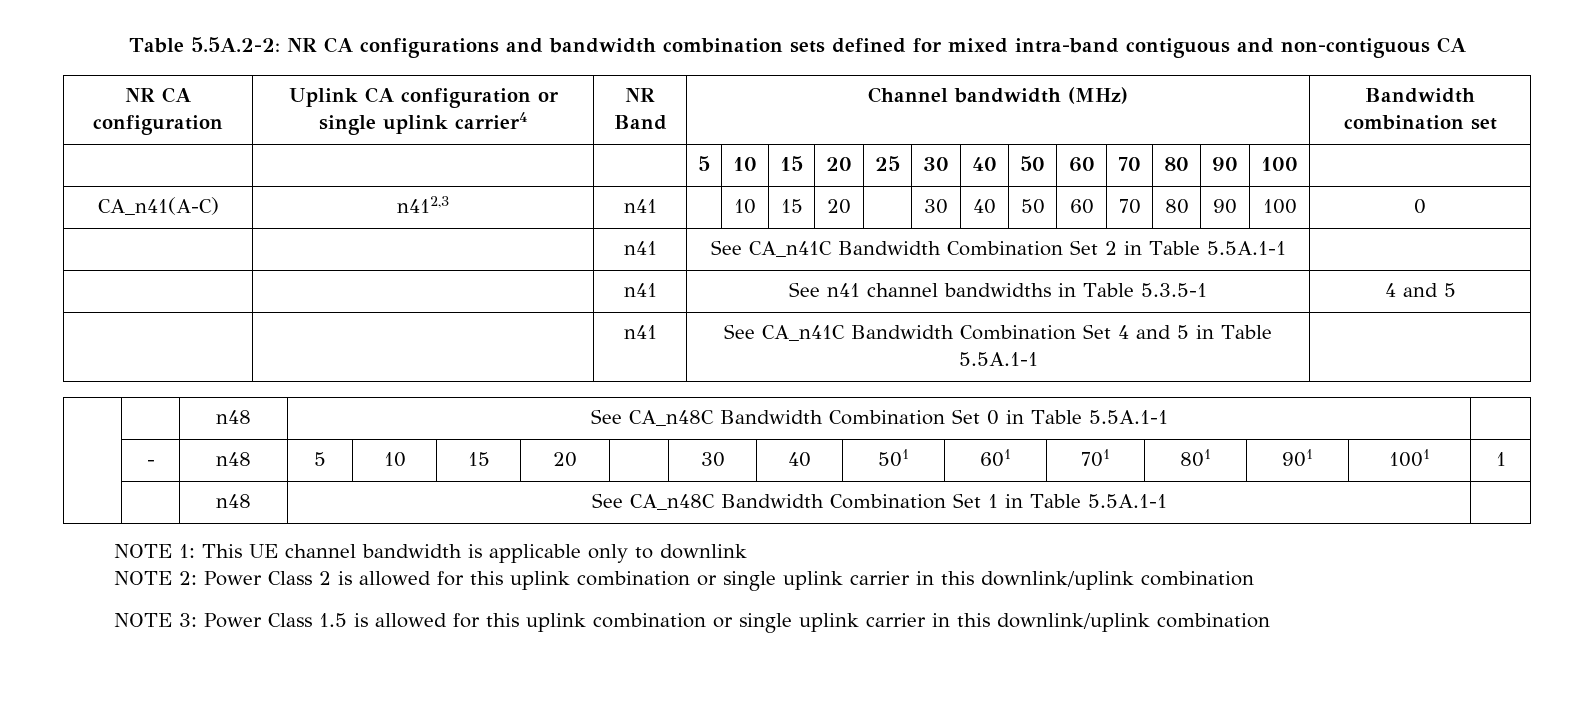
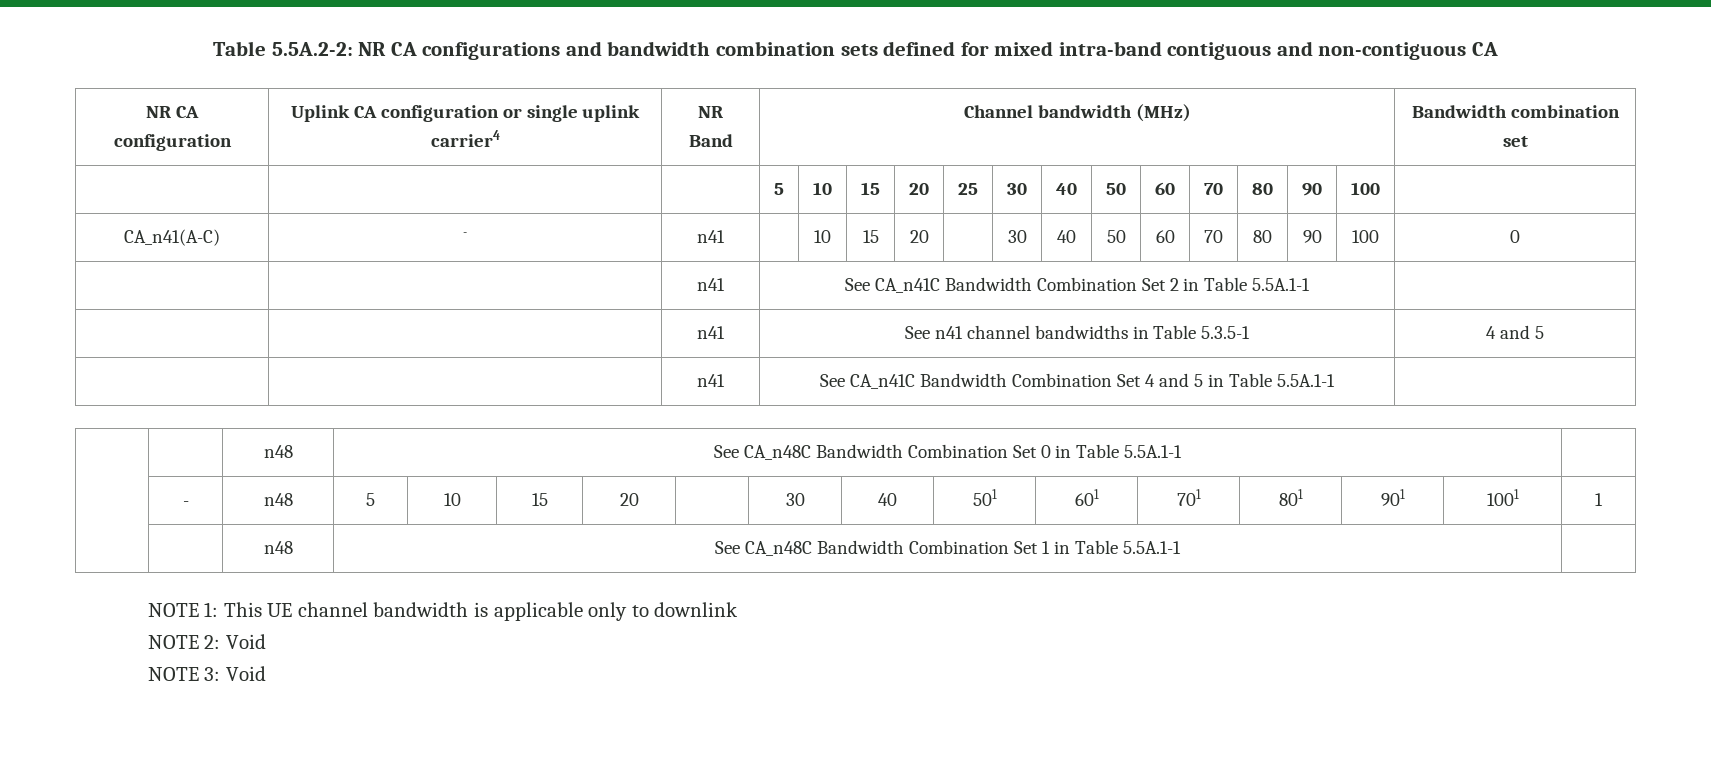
[397,196,449,213] n412,3 -> [463,232,467,236] -
[204,571,1255,591] [114,613,1271,633] Power Class 2 is allowed for this uplink combination or single uplink carrier in this downlink/uplink combination // NOTE 3: Power Class 1.5 is allowed for this uplink combination or single uplink carrier in this downlink/uplink combination -> [225,634,266,649] [147,666,266,681] Void // NOTE 3: Void

